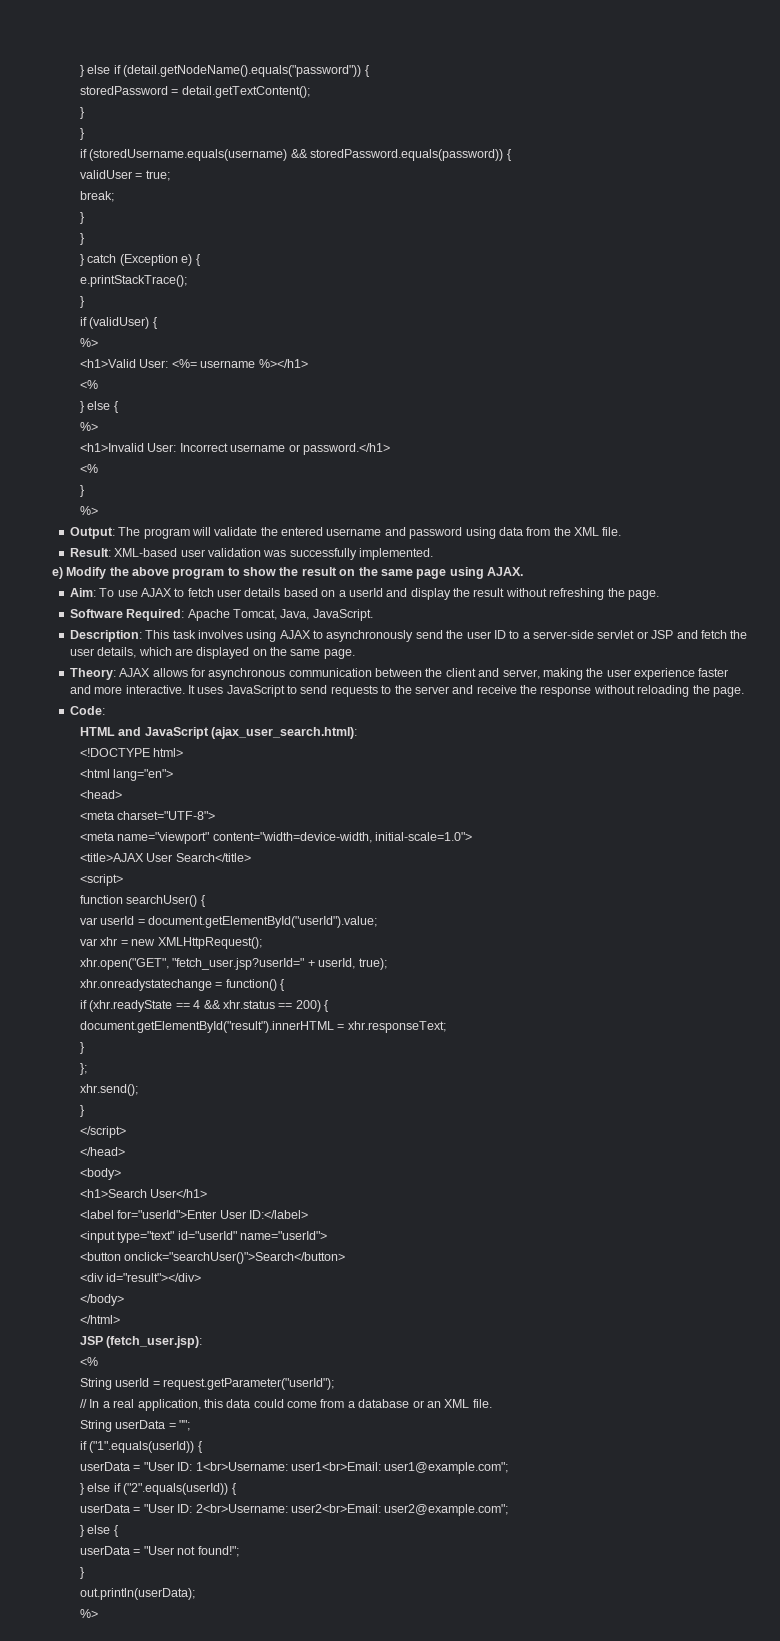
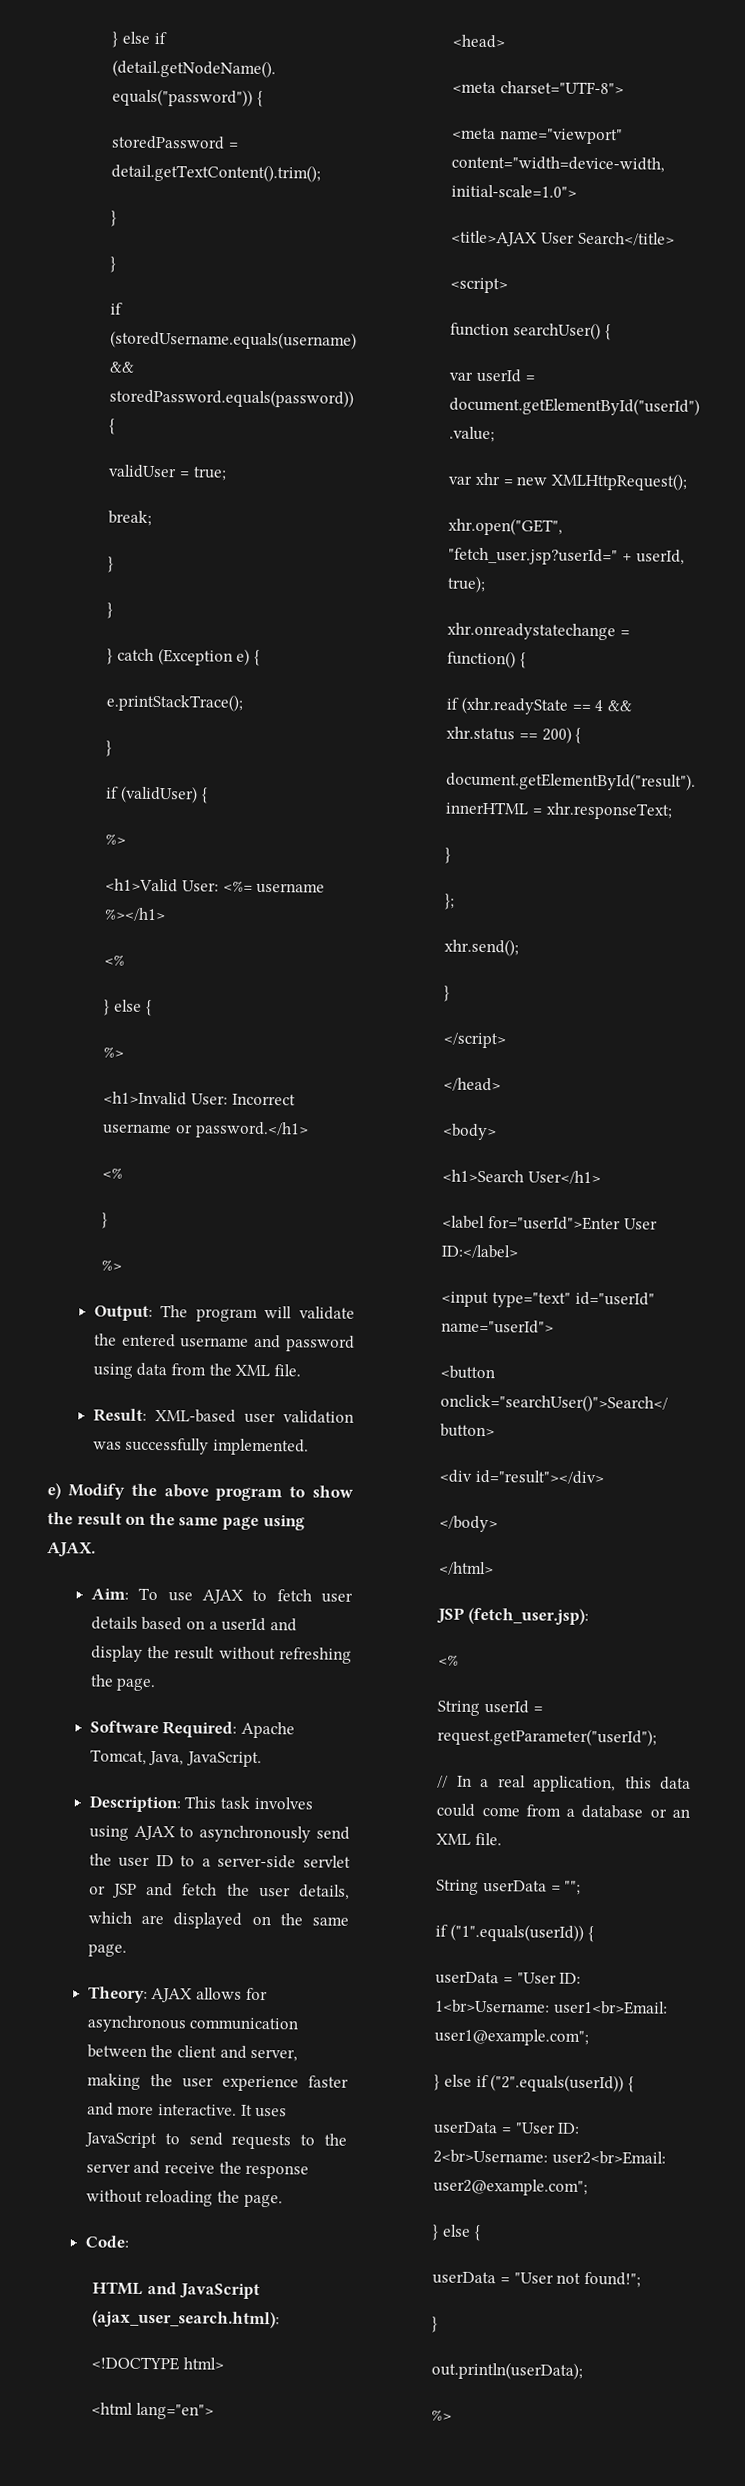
[181,86,310,98] detail.getTextContent(); -> [111,163,322,183] detail.getTextContent().trim();

